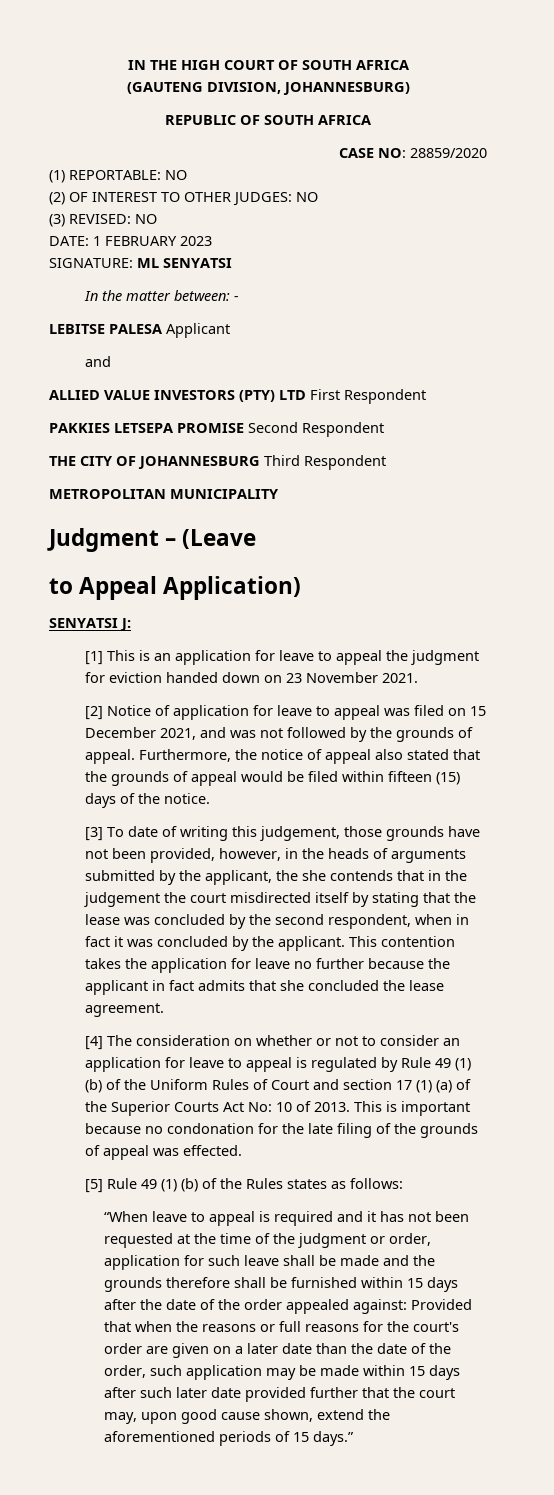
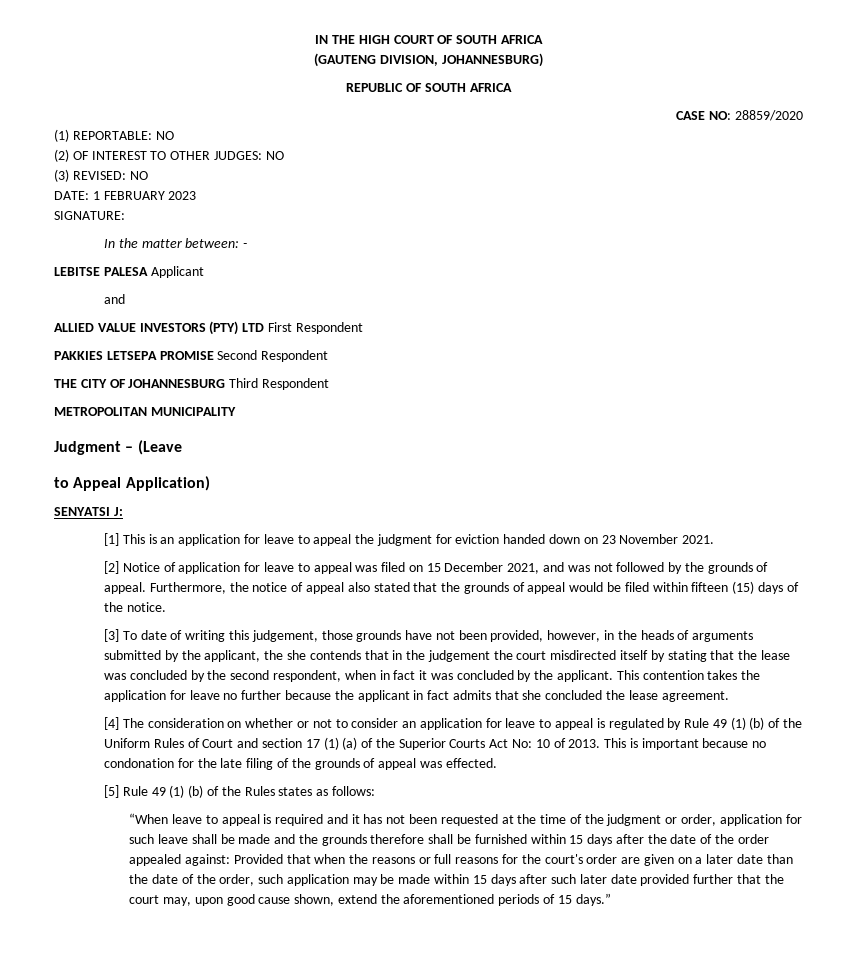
[137,258,232,268] ML SENYATSI -> (125, 215) none

